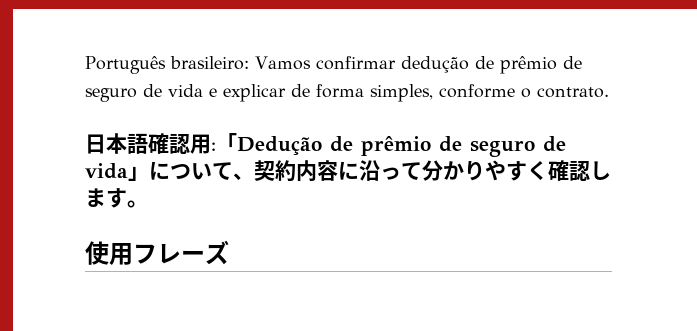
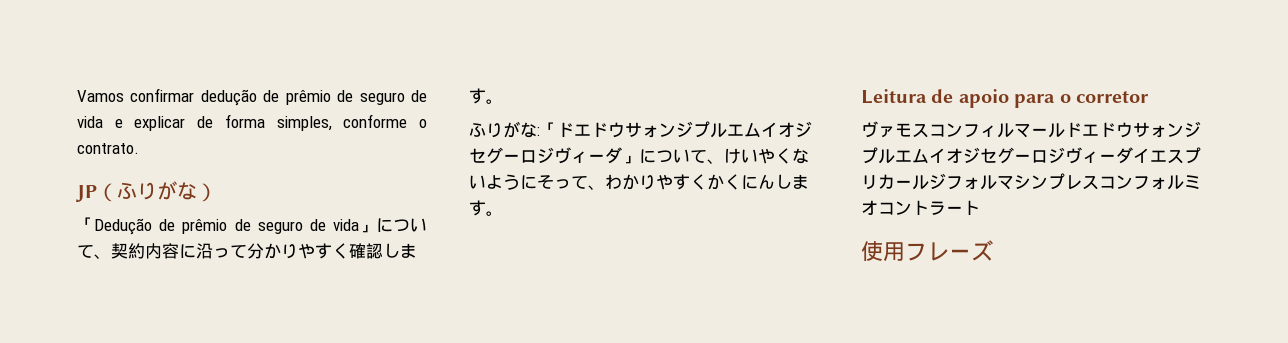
[85,56,249,74] Português brasileiro: -> (77, 96) none
[85,133,216,154] 日本語確認用: -> [75,181,217,202] JP（ふりがな） //
(148, 204) none -> [469,121,812,138] [469,147,809,164] [469,174,809,190] [469,200,503,216] [861,89,1149,108] [861,121,1201,138] [861,147,1201,164] [861,173,1201,190] [861,200,980,215] // ふりがな:「ドエドウサォンジプルエムイオジセグーロジヴィーダ」について、けいやくないようにそって、わかりやすくかくにんします。 // Leitura de apoio para o corretor // ヴァモスコンフィルマールドエドウサォンジプルエムイオジセグーロジヴィーダイエスプリカールジフォルマシンプレスコンフォルミオコントラート

